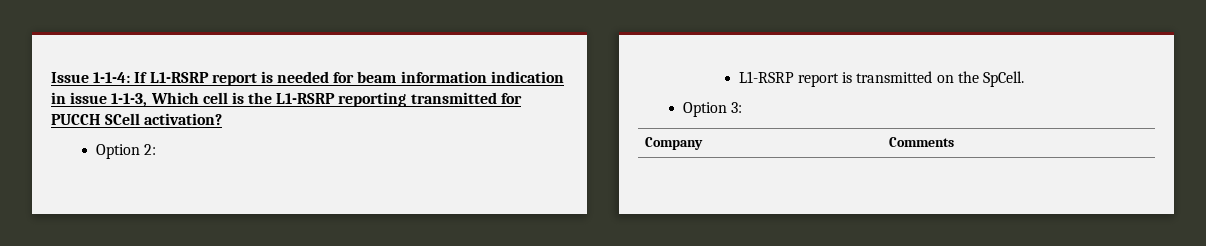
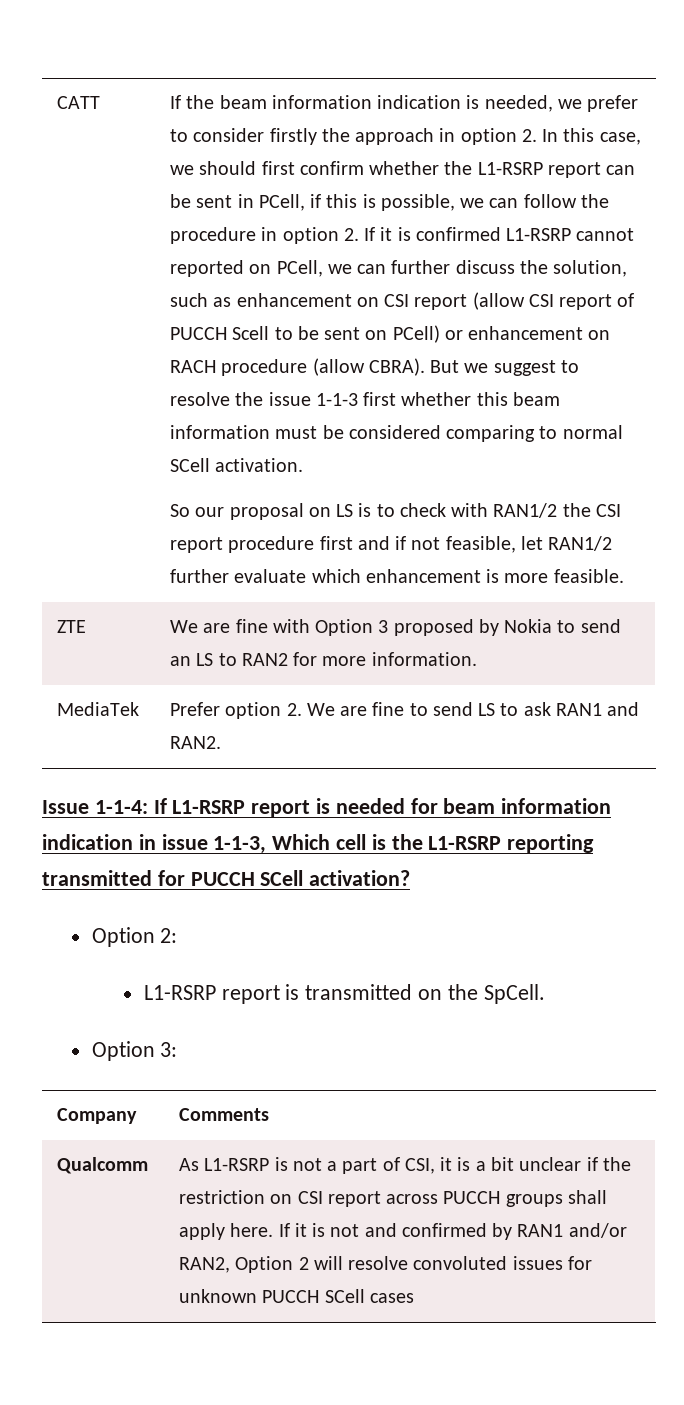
(51, 77) none -> [57,96,101,109] [170,95,639,112] [170,128,641,145] [170,161,636,178] [170,194,609,211] [170,227,635,244] [170,260,628,277] [170,292,635,310] [170,325,611,343] [170,358,579,376] [170,392,560,406] [170,425,623,442] [170,458,304,472] [170,503,621,520] [170,536,613,553] [170,569,624,583] [57,620,87,633] [170,619,621,636] [170,652,477,666] [57,702,140,716] [170,702,640,719] [170,736,222,749] CATT | If the beam information indication is needed, we prefer to consider firstly the approach in option 2. In this case, we should first confirm whether the L1-RSRP report can be sent in PCell, if this is possible, we can follow the procedure in option 2. If it is confirmed L1-RSRP cannot reported on PCell, we can further discuss the solution, such as enhancement on CSI report (allow CSI report of PUCCH Scell to be sent on PCell) or enhancement on RACH procedure (allow CBRA). But we suggest to resolve the issue 1-1-3 first whether this beam information must be considered comparing to normal SCell activation. // So our proposal on LS is to check with RAN1/2 the CSI report procedure first and if not feasible, let RAN1/2 further evaluate which enhancement is more feasible. // ZTE | We are fine with Option 3 proposed by Nokia to send an LS to RAN2 for more information. // MediaTek | Prefer option 2. We are fine to send LS to ask RAN1 and RAN2. //
(954, 142) none -> [57,1157,149,1174] [179,1157,631,1174] [179,1190,607,1207] [179,1223,627,1240] [179,1256,592,1273] [179,1289,414,1303] // Qualcomm | As L1-RSRP is not a part of CSI, it is a bit unclear if the restriction on CSI report across PUCCH groups shall apply here. If it is not and confirmed by RAN1 and/or RAN2, Option 2 will resolve convoluted issues for unknown PUCCH SCell cases

